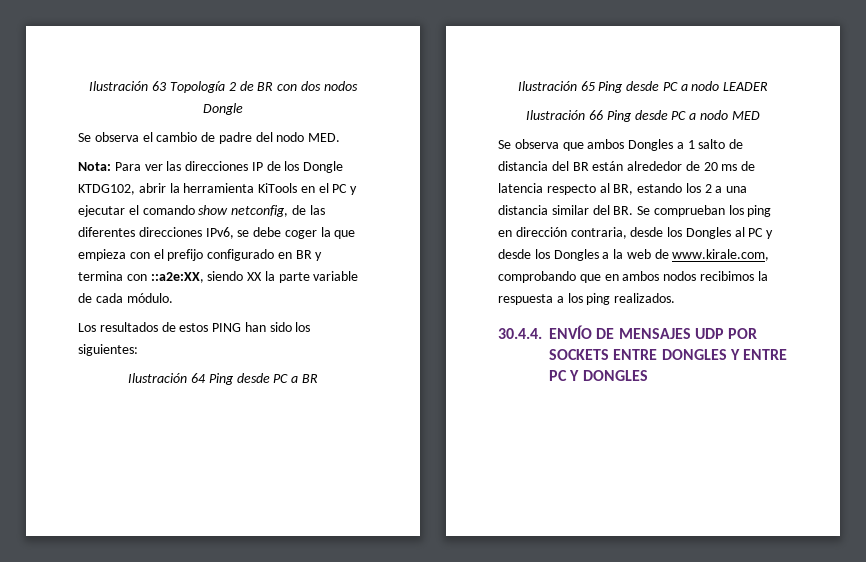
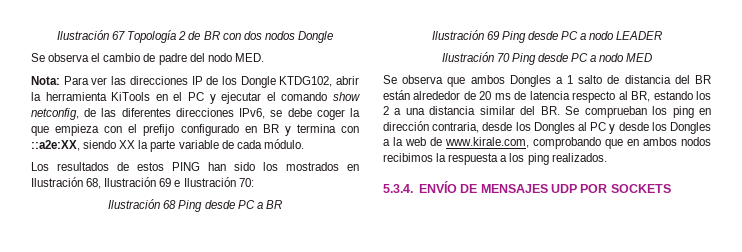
[89,81,168,91] Ilustración 63 -> [57,30,126,40] Ilustración 67
[78,344,138,356] [128,373,206,383] siguientes: // Ilustración 64 -> [286,162,359,171] [31,177,254,189] [108,199,177,209] mostrados en Ilustración 68, Ilustración 69 e Ilustración 70: // Ilustración 68
[580,81,595,91] 65 -> [486,31,500,40] 69
[589,110,604,120] 66 -> [496,53,510,62] 70
[498,328,542,339] 30.4.4. -> [383,184,413,193] 5.3.4.
[613,349,788,360] [549,370,648,381] ENTRE DONGLES Y ENTRE PC Y DONGLES -> (671, 188) none

